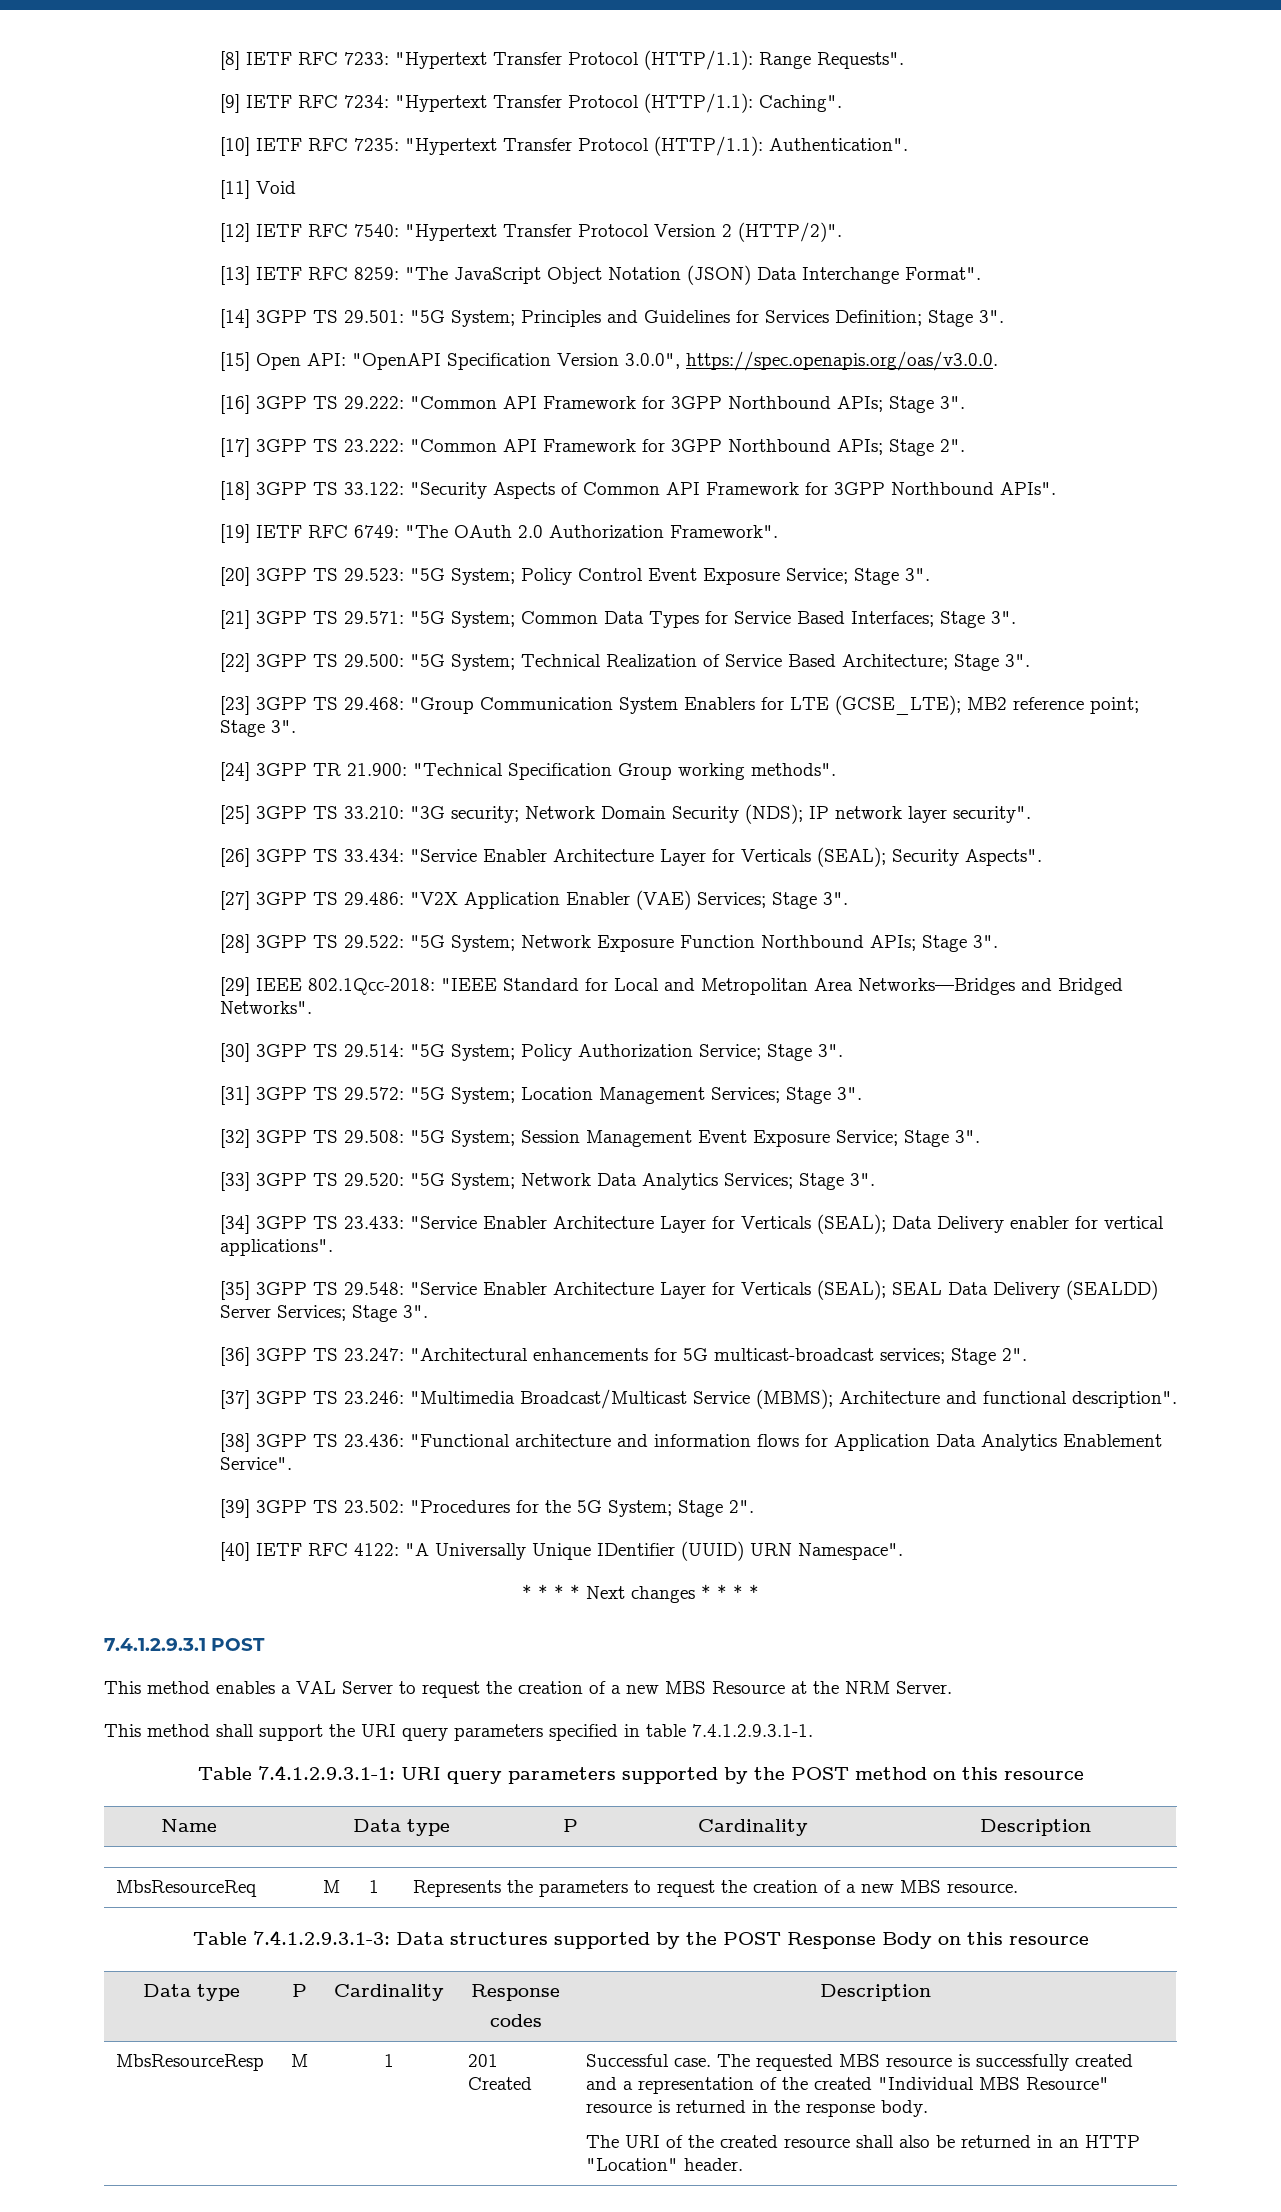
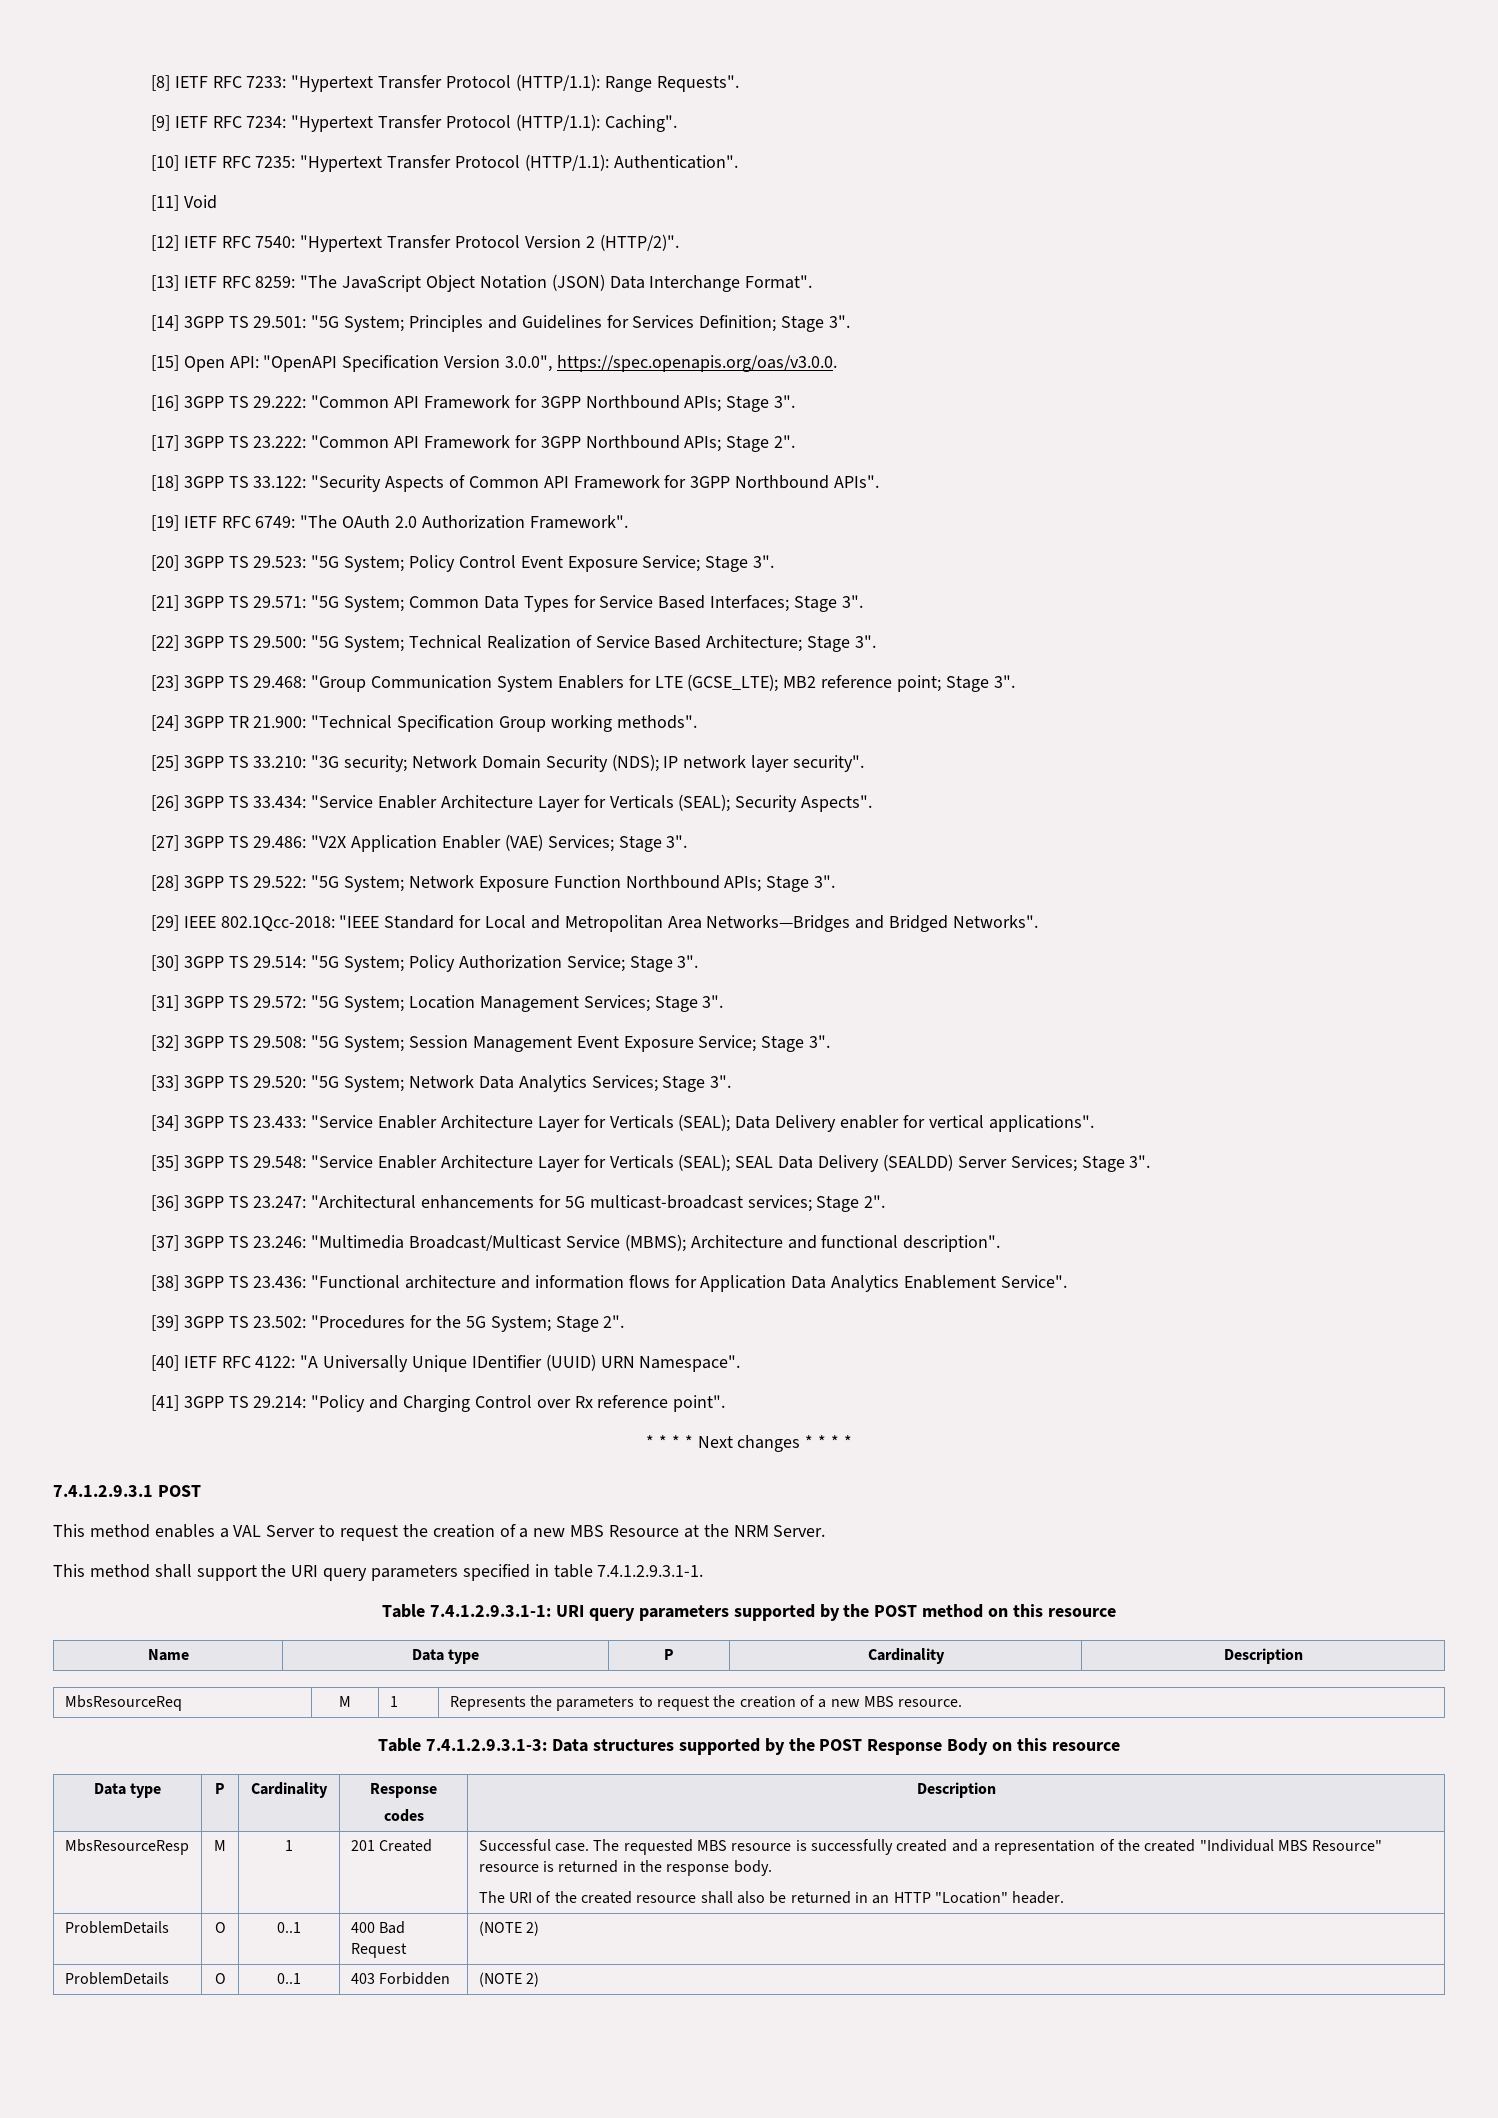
(903, 1551) none -> [150,1395,726,1412] // [41] 3GPP TS 29.214: "Policy and Charging Control over Rx reference point".
(744, 2164) none -> [64,1921,169,1934] [214,1922,226,1933] [277,1922,301,1933] [350,1921,406,1934] [350,1943,407,1958] [478,1921,540,1936] [64,1972,169,1985] [214,1973,226,1984] [277,1973,301,1984] [350,1972,451,1985] [478,1972,540,1987] // ProblemDetails | O | 0..1 | 400 Bad Request | (NOTE 2) // ProblemDetails | O | 0..1 | 403 Forbidden | (NOTE 2)

